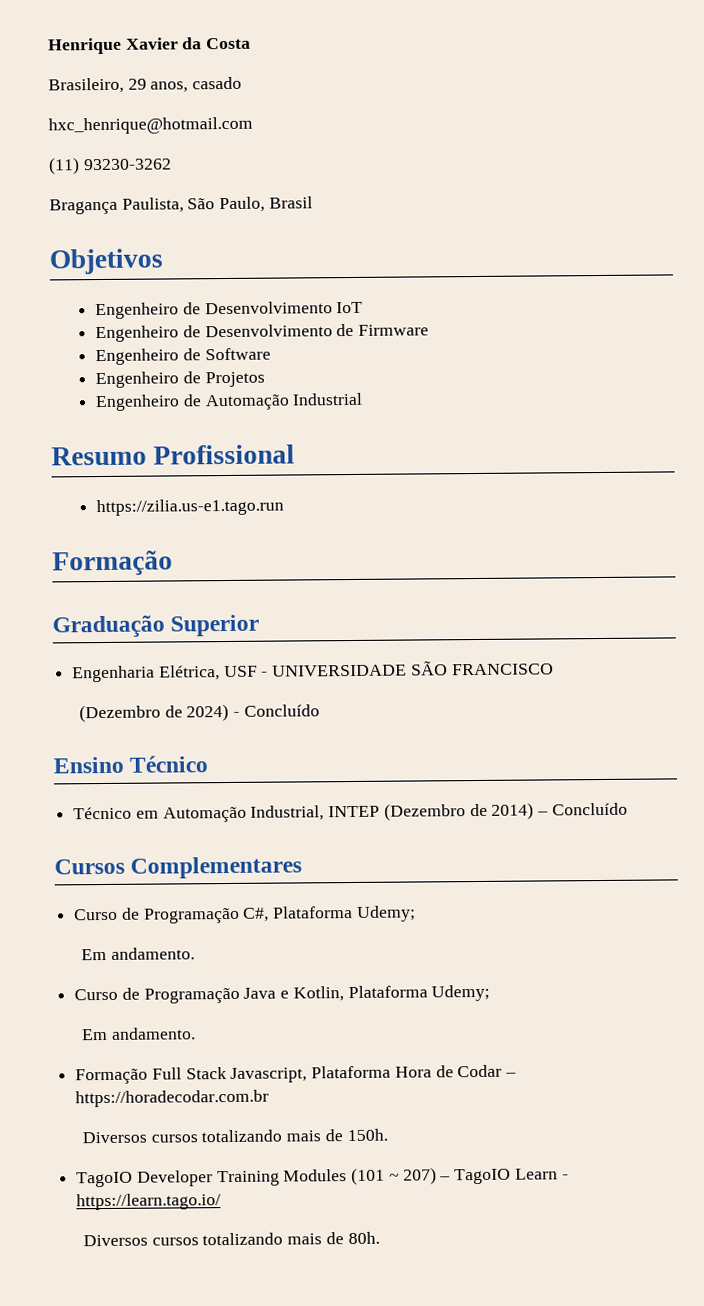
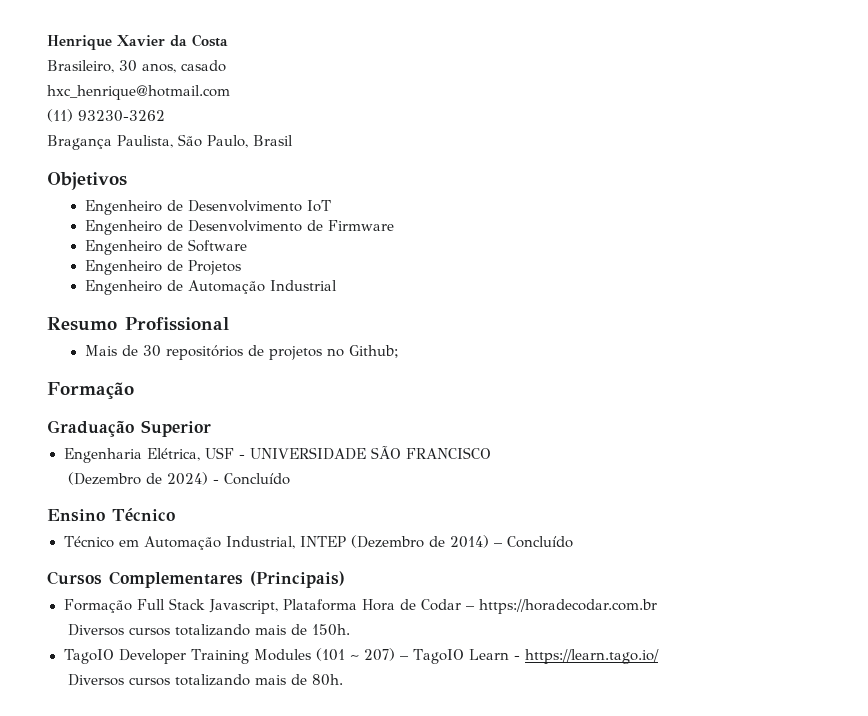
[127,78,147,90] 29 -> [119,60,137,72] 30
[96,498,285,517] https://zilia.us-e1.tago.run -> [84,345,399,360] Mais de 30 repositórios de projetos no Github;
[74,905,416,924] [80,947,195,961] [74,984,491,1004] [81,1027,196,1041] // Curso de Programação C#, Plataforma Udemy; // Em andamento. // Curso de Programação Java e Kotlin, Plataforma Udemy; // Em andamento. -> [250,571,345,588] (Principais)

